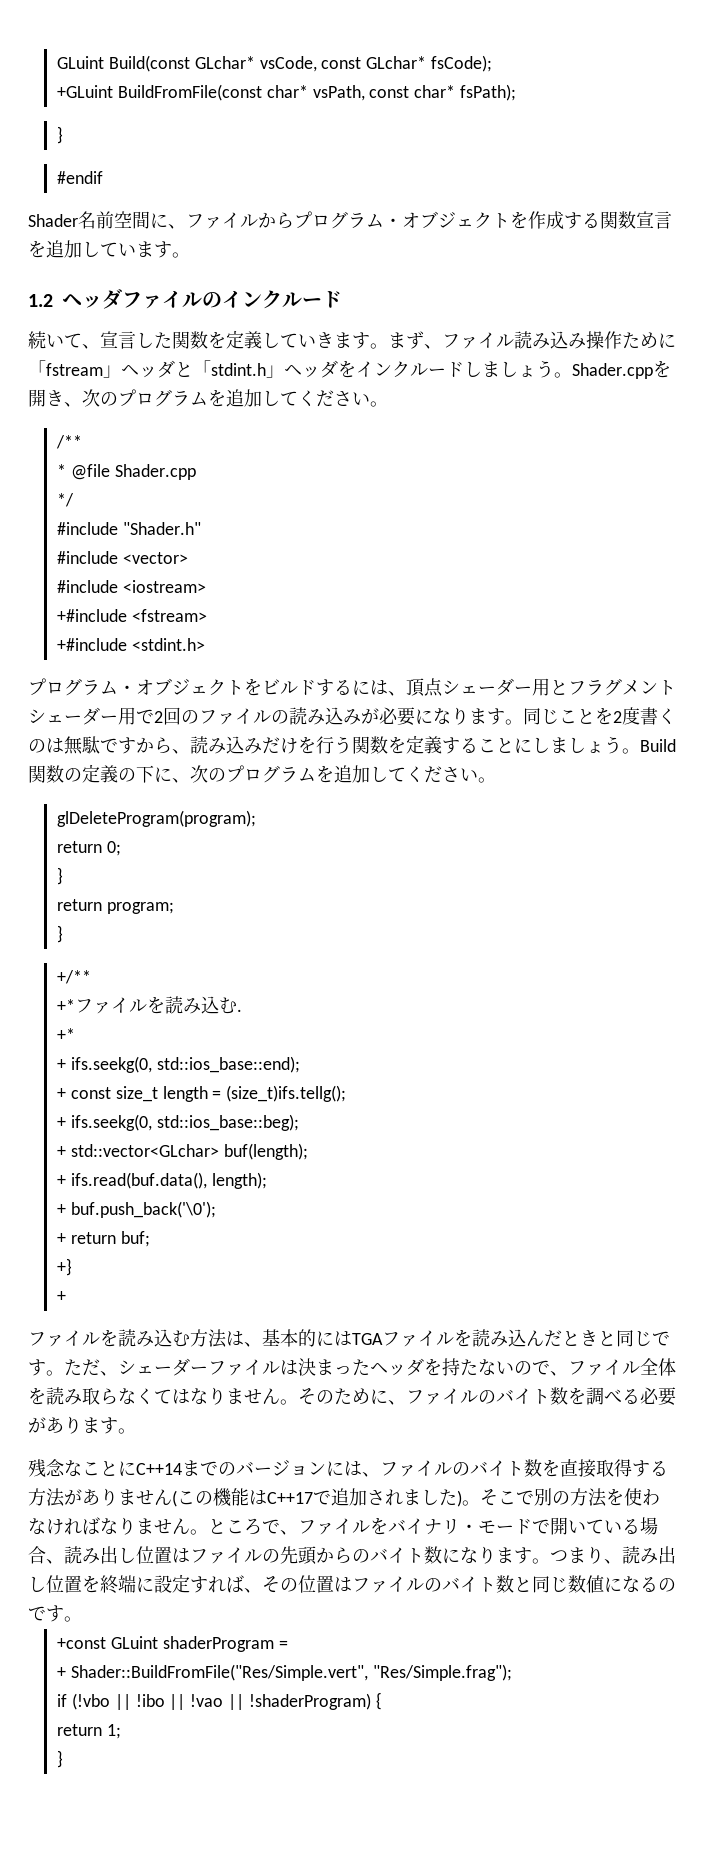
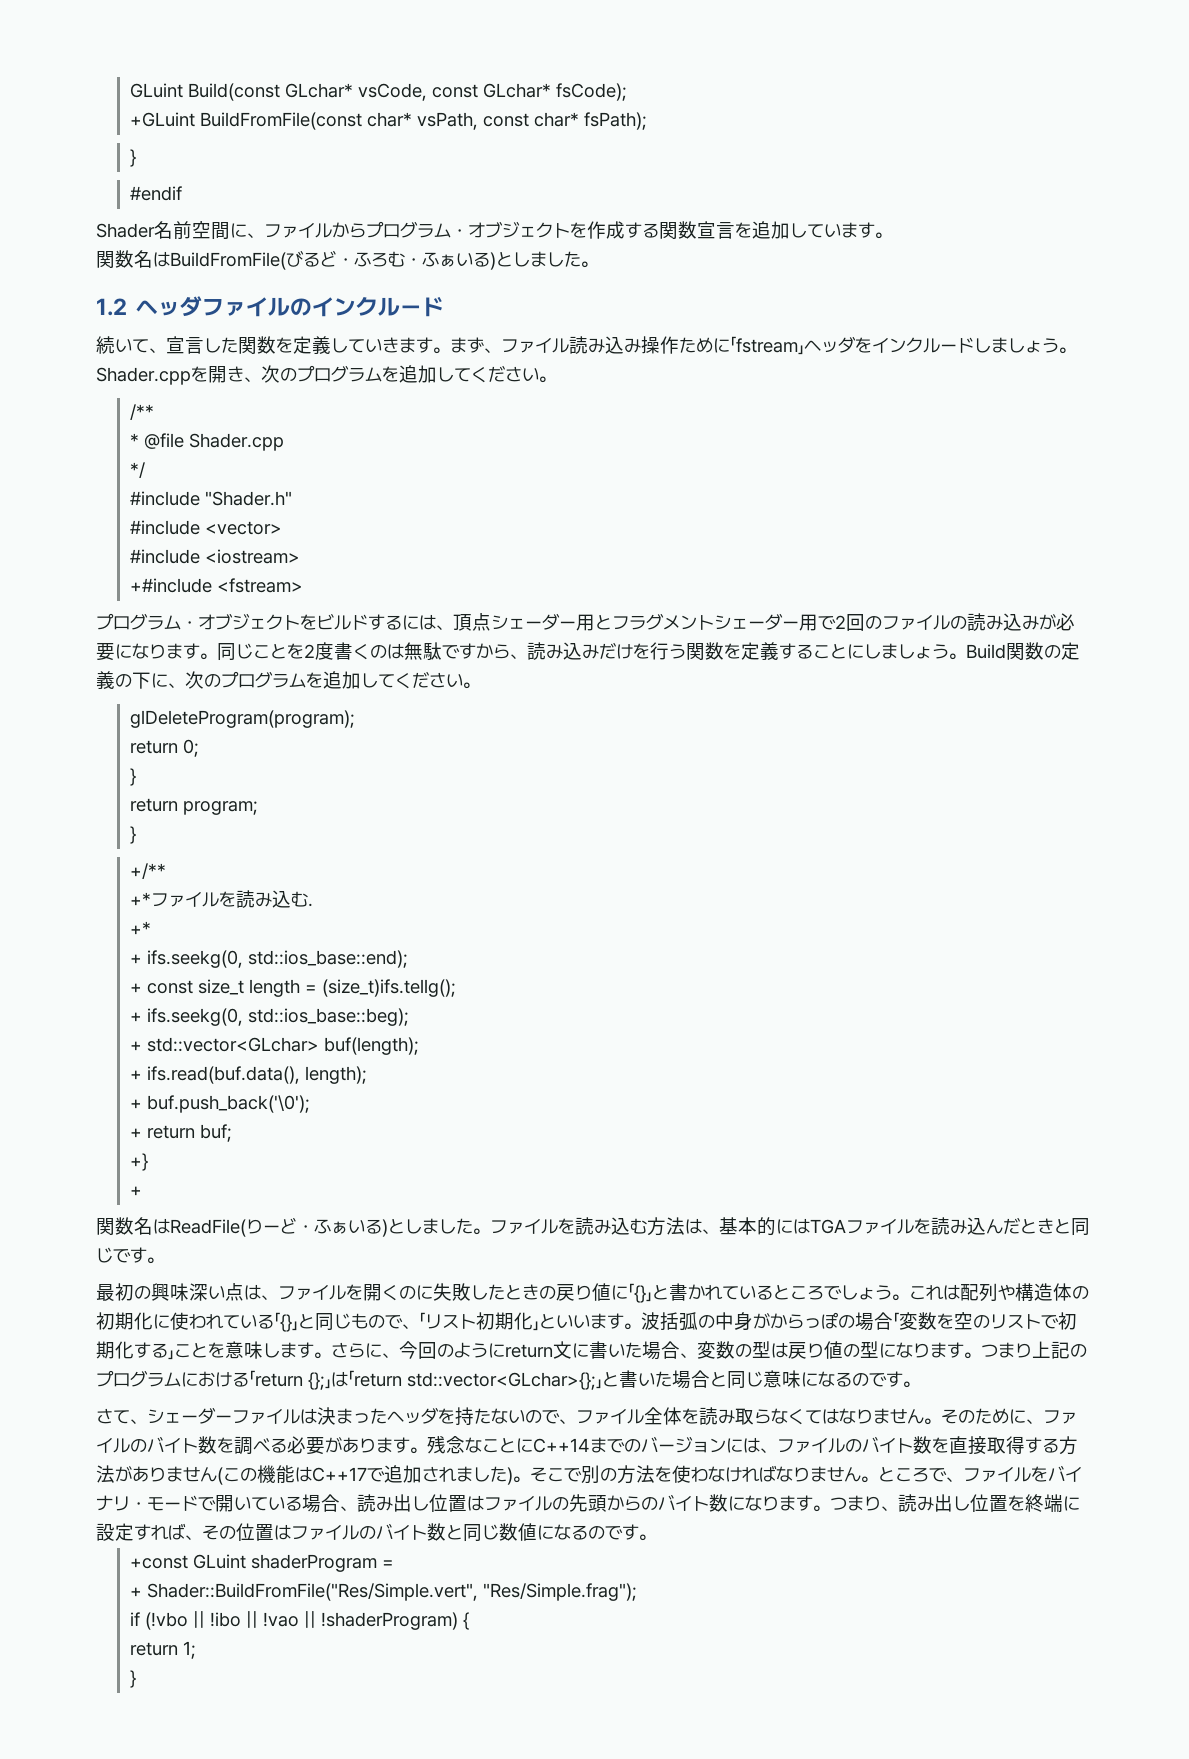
(190, 255) none -> [96,250,598,270] // 関数名はBuildFromFile(びるど・ふろむ・ふぁいる)としました。
[175,360,338,378] と「stdint.h」ヘッダ -> (856, 344) none
[57,638,205,651] // +#include <stdint.h> -> (303, 585) none
(67, 1296) none -> [96,1217,490,1237] 関数名はReadFile(りーど・ふぁいる)としました。
[64,1359,100,1376] ただ -> [96,1283,1089,1303] [96,1312,1077,1332] [96,1341,1087,1360] [96,1370,920,1390] [96,1408,130,1424] // 最初の興味深い点は、ファイルを開くのに失敗したときの戻り値に「{}」と書かれているところでしょう。これは配列や構造体の初期化に使われている「{}」と同じもので、「リスト初期化」といいます。波括弧の中身がからっぽの場合「変数を空のリストで初期化する」ことを意味します。さらに、今回のようにreturn文に書いた場合、変数の型は戻り値の型になります。つまり上記のプログラムにおける「return {};」は「return std::vector<GLchar>{};」と書いた場合と同じ意味になるのです。 // さて
(136, 1431) // -> (427, 1450) none

